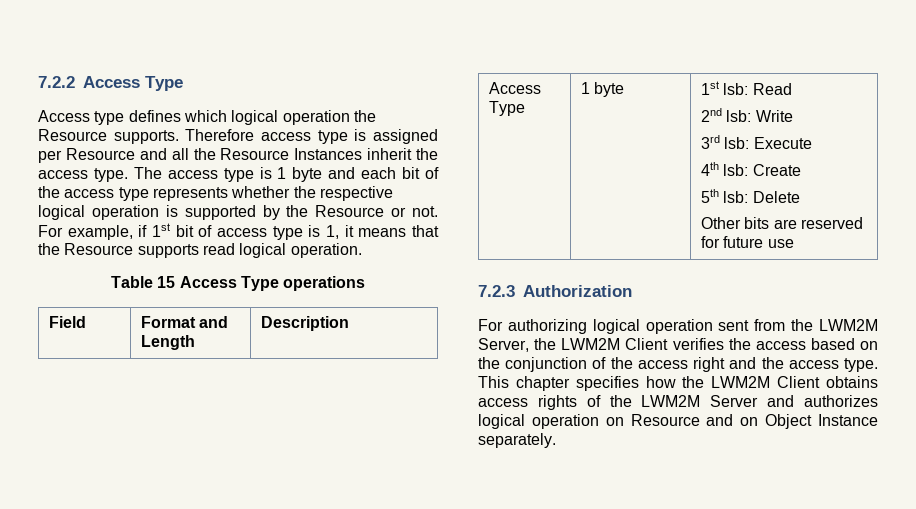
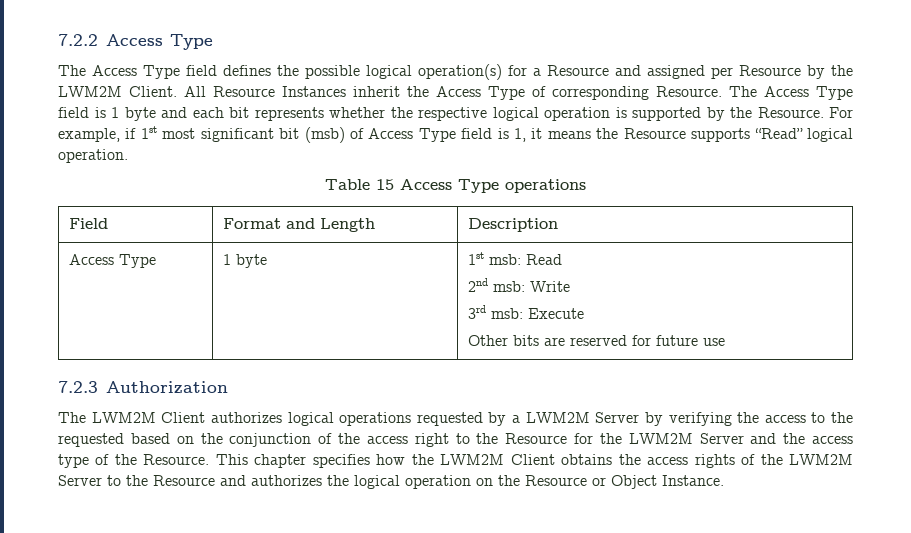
[38,110,376,125] [38,129,439,144] [38,148,438,163] [38,167,254,182] Access type defines which logical operation the Resource supports. Therefore access type is assigned per Resource and all the Resource Instances inherit the access type. The access type -> [58,64,853,80] [58,86,853,100] [58,107,89,118] The Access Type field defines the possible logical operation(s) for a Resource and assigned per Resource by the LWM2M Client. All Resource Instances inherit the Access Type of corresponding Resource. The Access Type field
[425,167,440,179] [38,186,149,201] of the access type -> (249, 112) none
[315,205,438,217] Resource or not. -> [757,107,824,118] Resource.
[175,225,303,240] bit of access type -> [162,127,493,143] most significant bit (msb) of Access Type field
[412,225,440,237] that -> (591, 135) none
[202,243,235,255] read -> [754,128,803,139] “Read”
[723,83,749,95] lsb: -> [489,254,522,265] msb:
[726,110,752,122] lsb: -> [493,281,526,292] msb:
[724,137,750,149] lsb: -> [491,308,524,319] msb:
[700,162,801,176] [700,189,800,203] // 4th lsb: Create // 5th lsb: Delete -> (585, 313) none
[478,319,878,334] [478,338,806,352] For authorizing logical operation sent from the LWM2M Server, the LWM2M Client verifies the access -> [58,412,853,426] [58,433,124,447] The LWM2M Client authorizes logical operations requested by a LWM2M Server by verifying the access to the requested
[729,357,878,372] and the access type. -> [455,433,854,444] [58,454,210,468] to the Resource for the LWM2M Server and the access type of the Resource.
(878, 382) none -> [618,454,641,465] the
(759, 401) none -> [107,475,215,486] to the Resource
(878, 401) none -> [327,475,349,486] the
[630,414,878,429] [478,433,556,448] Resource and on Object Instance separately. -> [498,475,724,489] the Resource or Object Instance.

